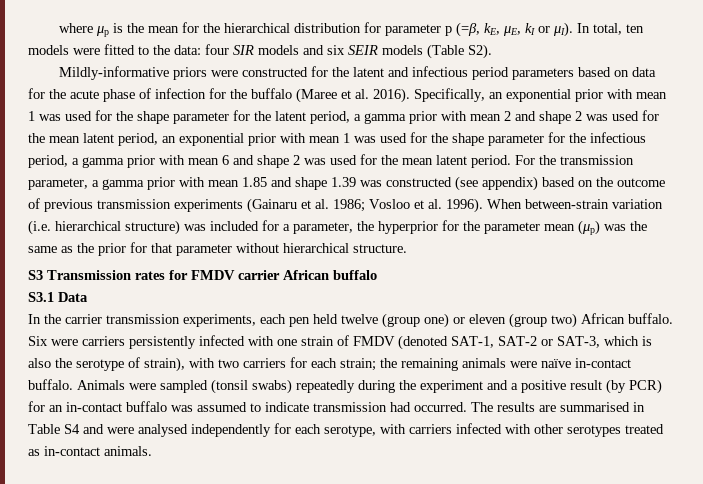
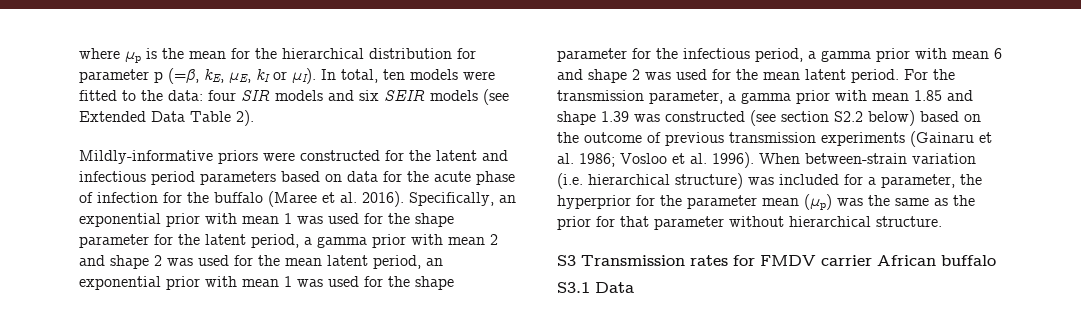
[427,44,492,59] (Table S2). -> [483,89,509,105] [79,110,254,126] (see Extended Data Table 2).
[482,176,538,191] appendix) -> [781,110,915,126] section S2.2 below)
[28,313,673,328] [28,335,652,350] [28,357,631,372] [28,379,662,394] [28,401,645,412] [28,423,664,437] [28,446,152,456] // In the carrier transmission experiments, each pen held twelve (group one) or eleven (group two) African buffalo. Six were carriers persistently infected with one strain of FMDV (denoted SAT-1, SAT-2 or SAT-3, which is also the serotype of strain), with two carriers for each strain; the remaining animals were naïve in-contact buffalo. Animals were sampled (tonsil swabs) repeatedly during the experiment and a positive result (by PCR) for an in-contact buffalo was assumed to indicate transmission had occurred. The results are summarised in Table S4 and were analysed independently for each serotype, with carriers infected with other serotypes treated as in-contact animals. -> (634, 287) none

